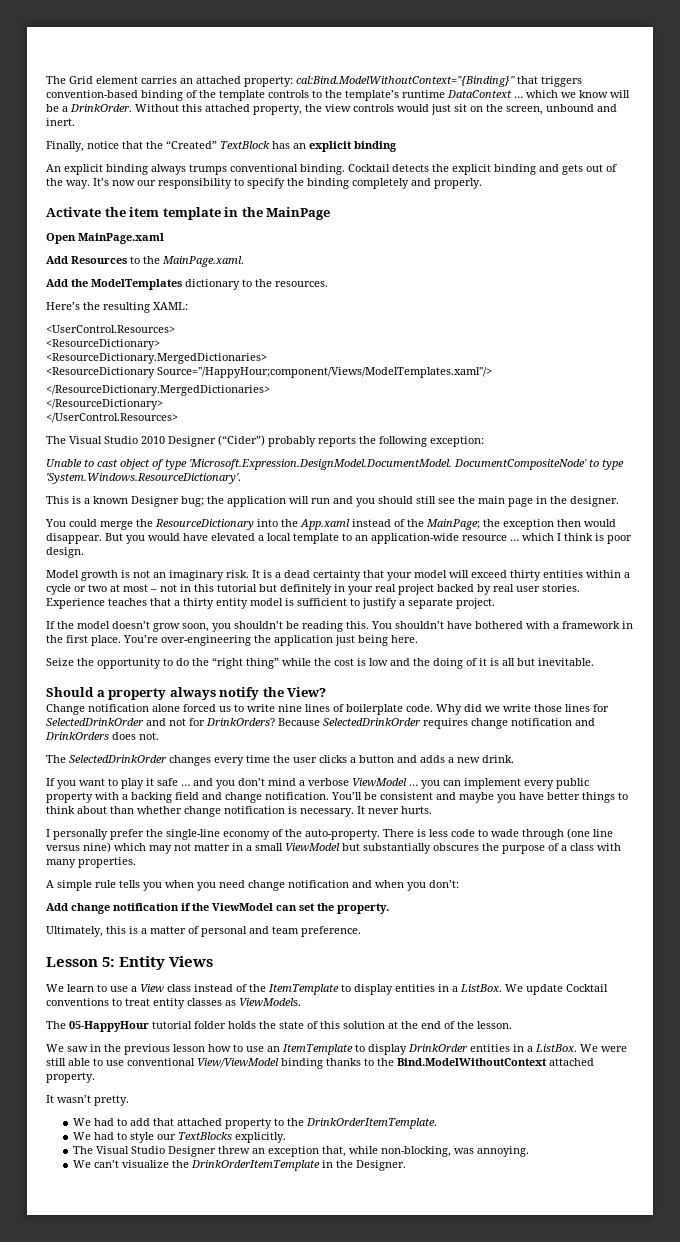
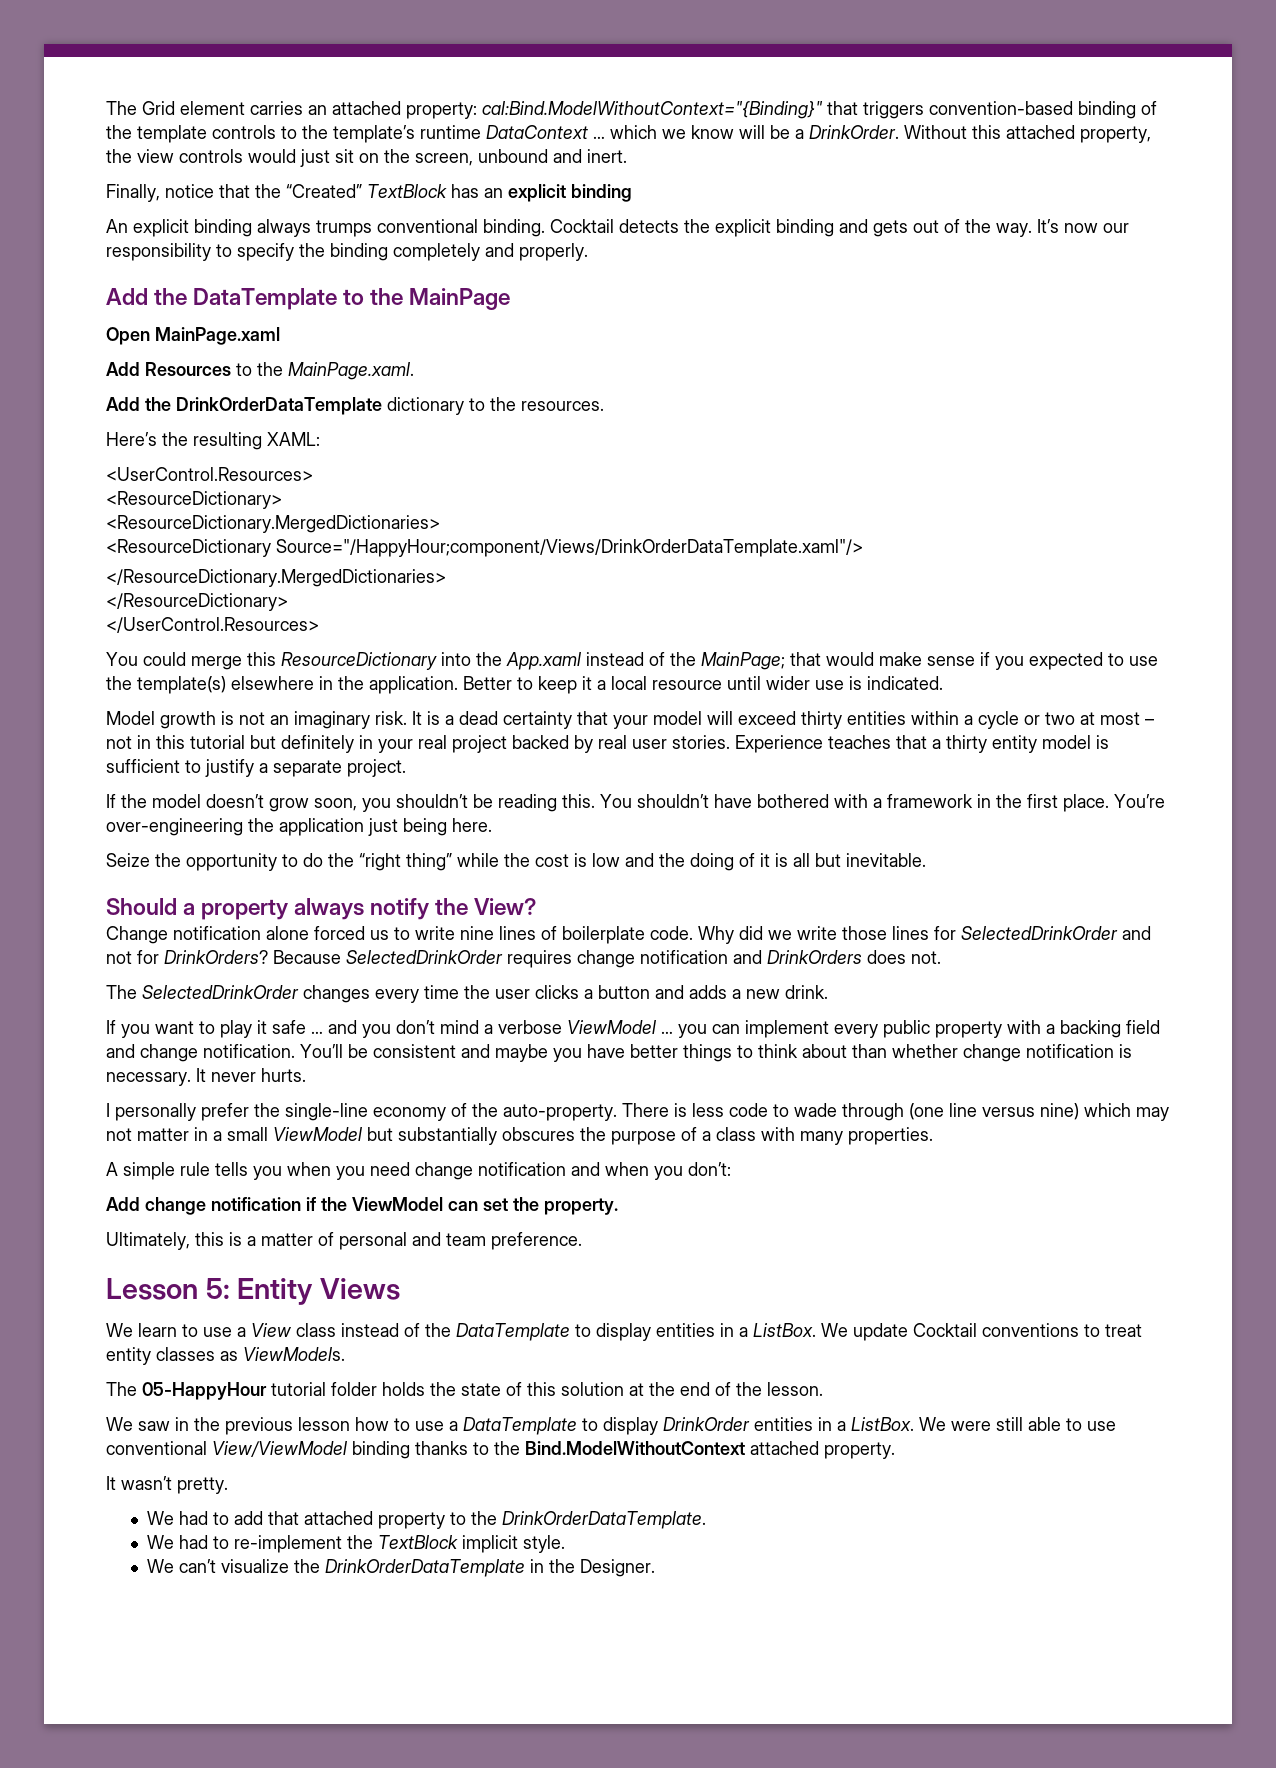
[46,207,239,220] Activate the item template in -> [106,288,365,310] Add the DataTemplate to
[91,279,182,290] ModelTemplates -> [176,397,382,415] DrinkOrderDataTemplate
[157,367,492,378] Source="/HappyHour;component/Views/ModelTemplates.xaml"/> -> [276,539,863,557] Source="/HappyHour;component/Views/DrinkOrderDataTemplate.xaml"/>
[46,435,484,447] [46,459,624,470] [46,473,241,484] [46,496,619,507] // The Visual Studio 2010 Designer (“Cider”) probably reports the following exception: // Unable to cast object of type 'Microsoft.Expression.DesignModel.DocumentModel. DocumentCompositeNode' to type 'System.Windows.ResourceDictionary'. // This is a known Designer bug; the application will run and you should still see the main page in the designer. -> (319, 625) none
[136,519,153,527] the -> [247,652,276,666] this
[483,519,616,530] [46,533,632,544] [46,547,84,558] the exception then would disappear. But you would have elevated a local template to an application-wide resource … which I think is poor design. -> [790,652,1158,670] [106,676,943,694] that would make sense if you expected to use the template(s) elsewhere in the application. Better to keep it a local resource until wider use is indicated.
[268,984,339,995] ItemTemplate -> [456,1323,570,1341] DataTemplate
[267,1044,353,1055] an ItemTemplate -> [449,1417,577,1435] a DataTemplate
[305,1118,437,1129] [72,1132,286,1143] [72,1146,529,1157] DrinkOrderItemTemplate. // We had to style our TextBlocks explicitly. // The Visual Studio Designer threw an exception that, while non-blocking, was annoying. -> [502,1511,707,1529] [147,1535,566,1553] DrinkOrderDataTemplate. // We had to re-implement the TextBlock implicit style.
[190,1160,320,1171] DrinkOrderItemTemplate -> [325,1559,526,1577] DrinkOrderDataTemplate

